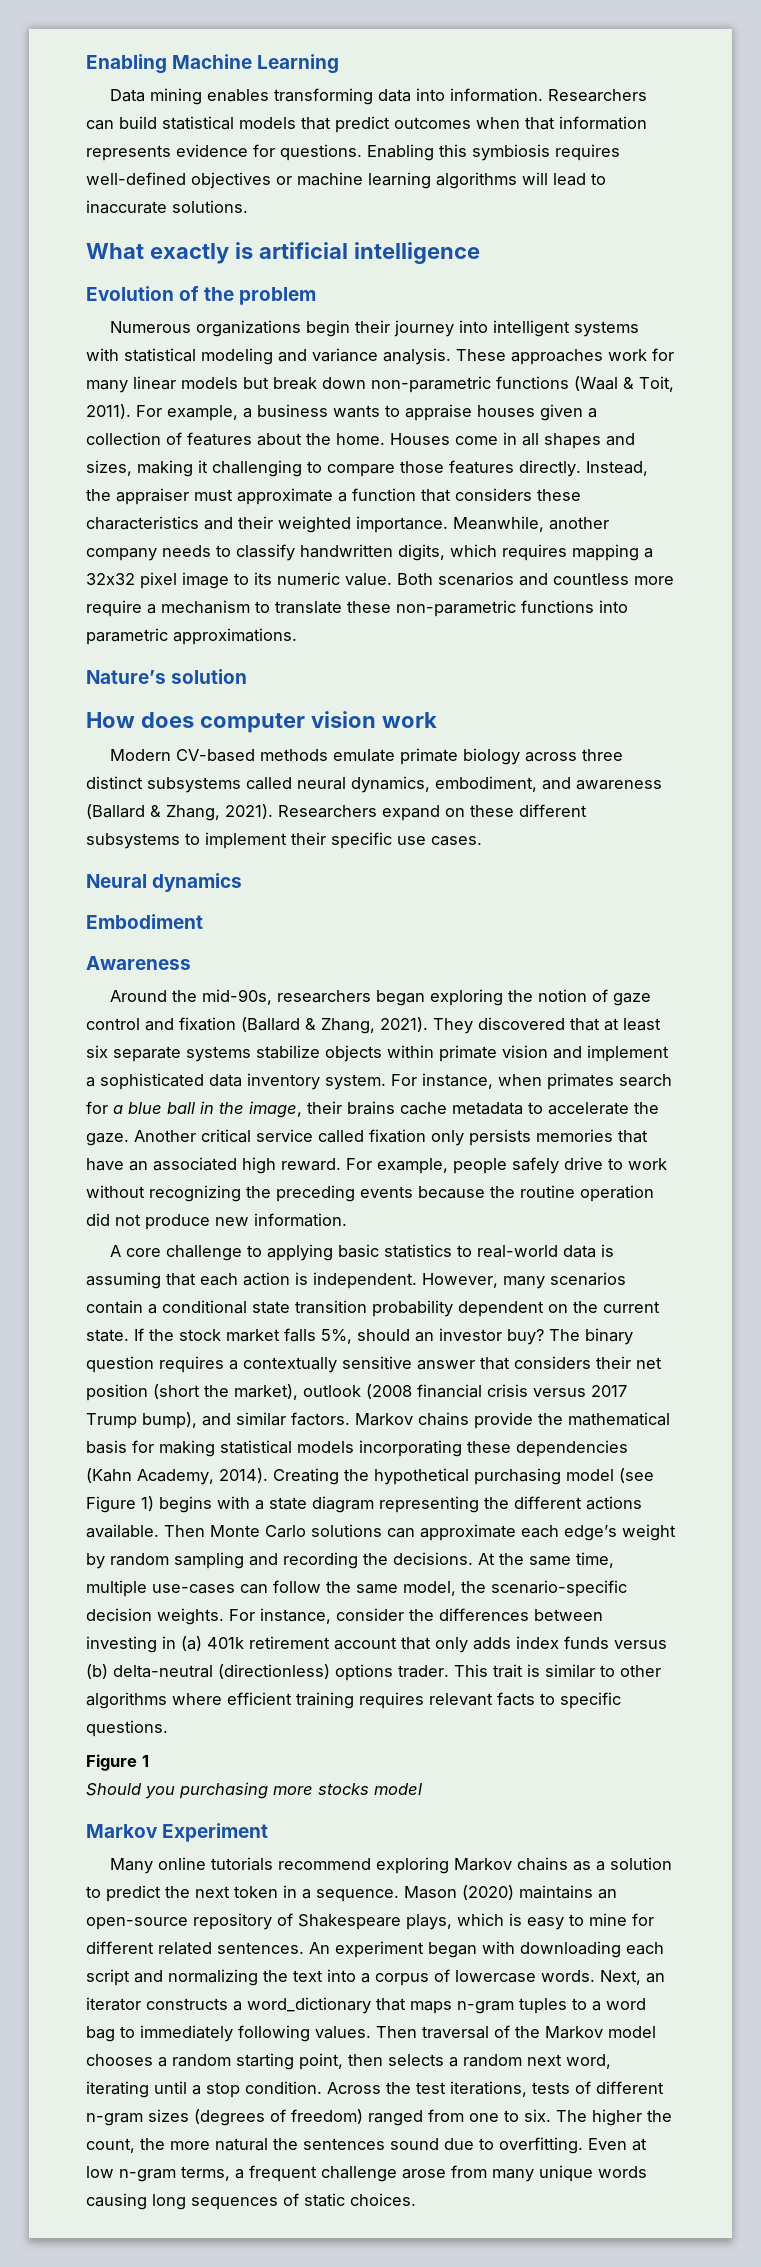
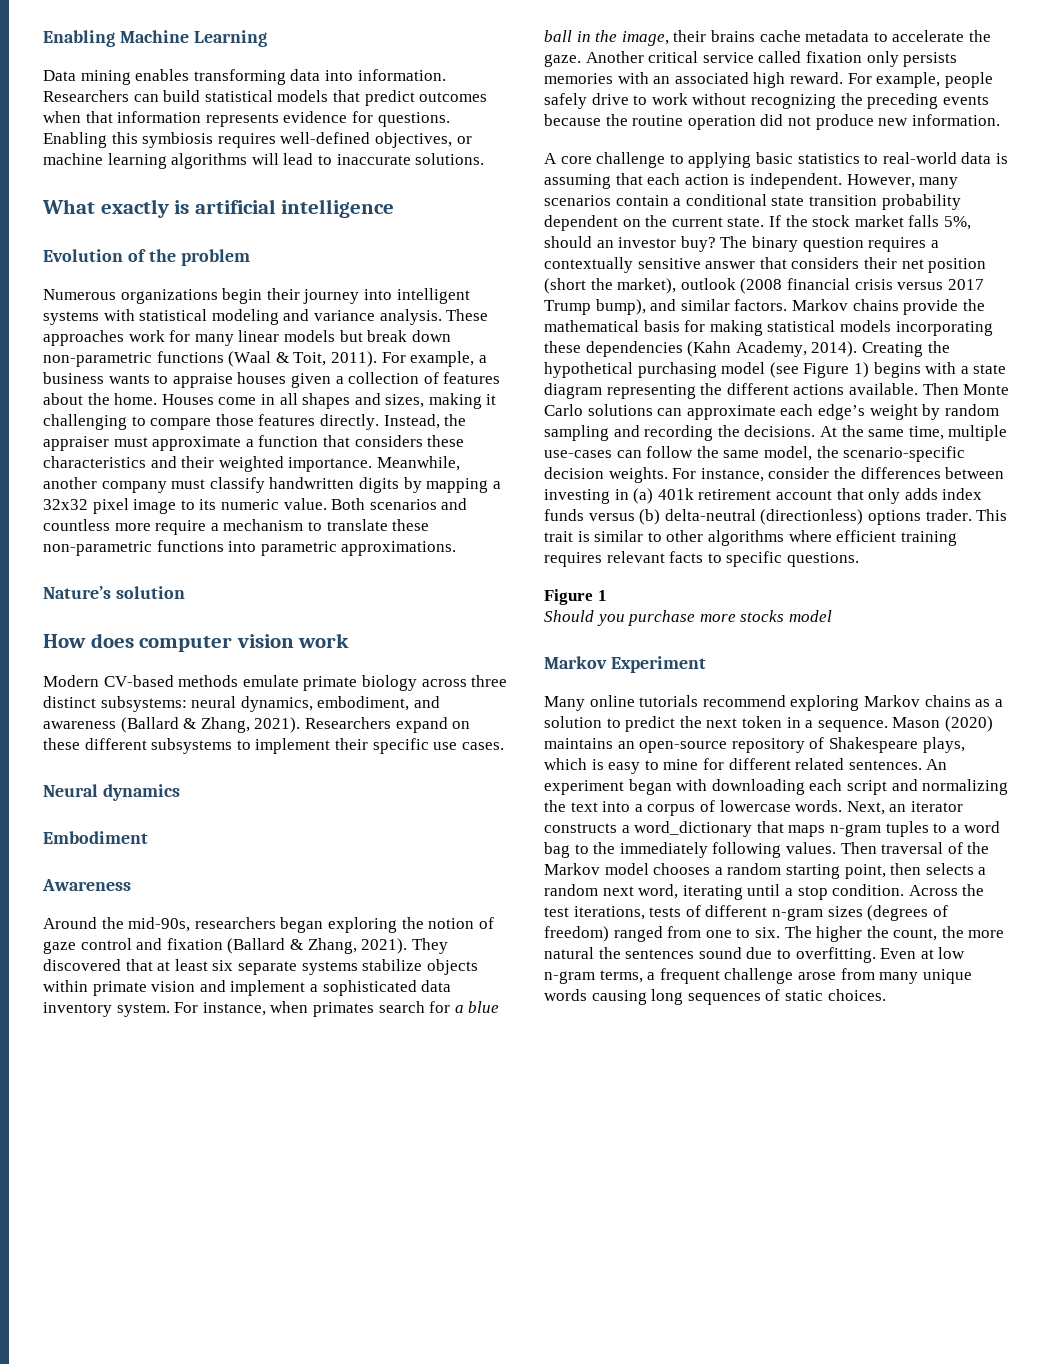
[191,172,271,189] objectives -> [374,132,452,148] objectives,
[162,544,567,561] needs to classify handwritten digits, which requires -> [171,477,422,493] must classify handwritten digits by
[147,777,292,793] subsystems called -> [100,696,187,712] subsystems:
[618,1130,648,1143] [86,1158,124,1171] that have -> [617,72,649,84] with
[179,1782,268,1799] purchasing -> [628,610,696,626] purchase
(135, 2032) none -> [593,842,616,854] the

